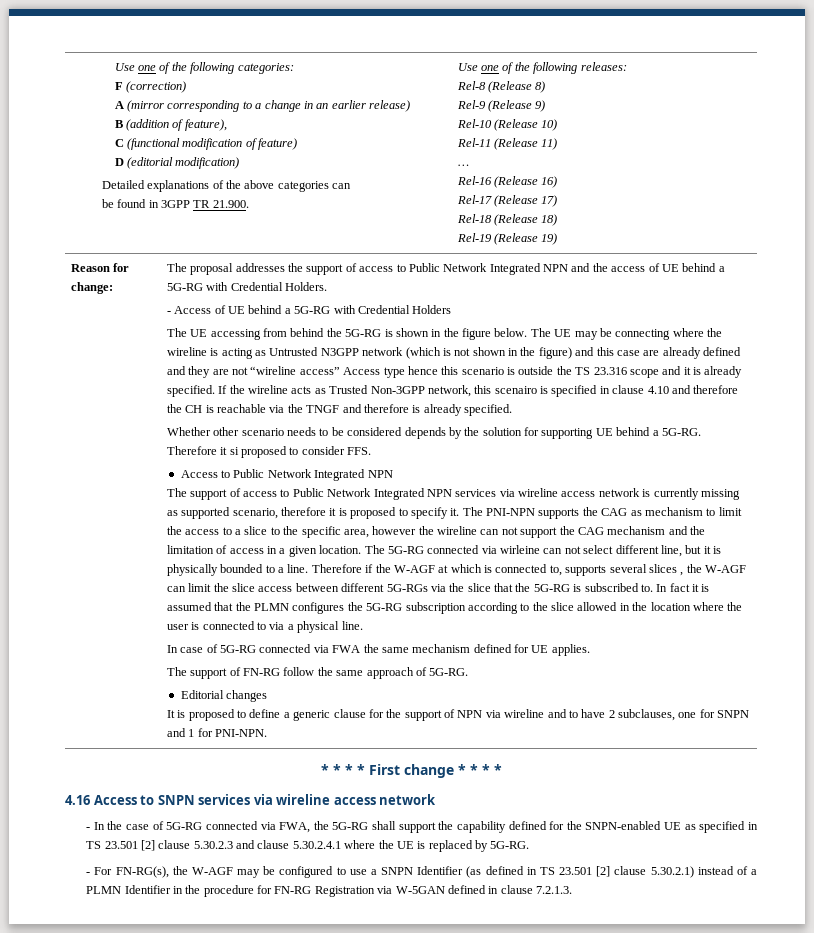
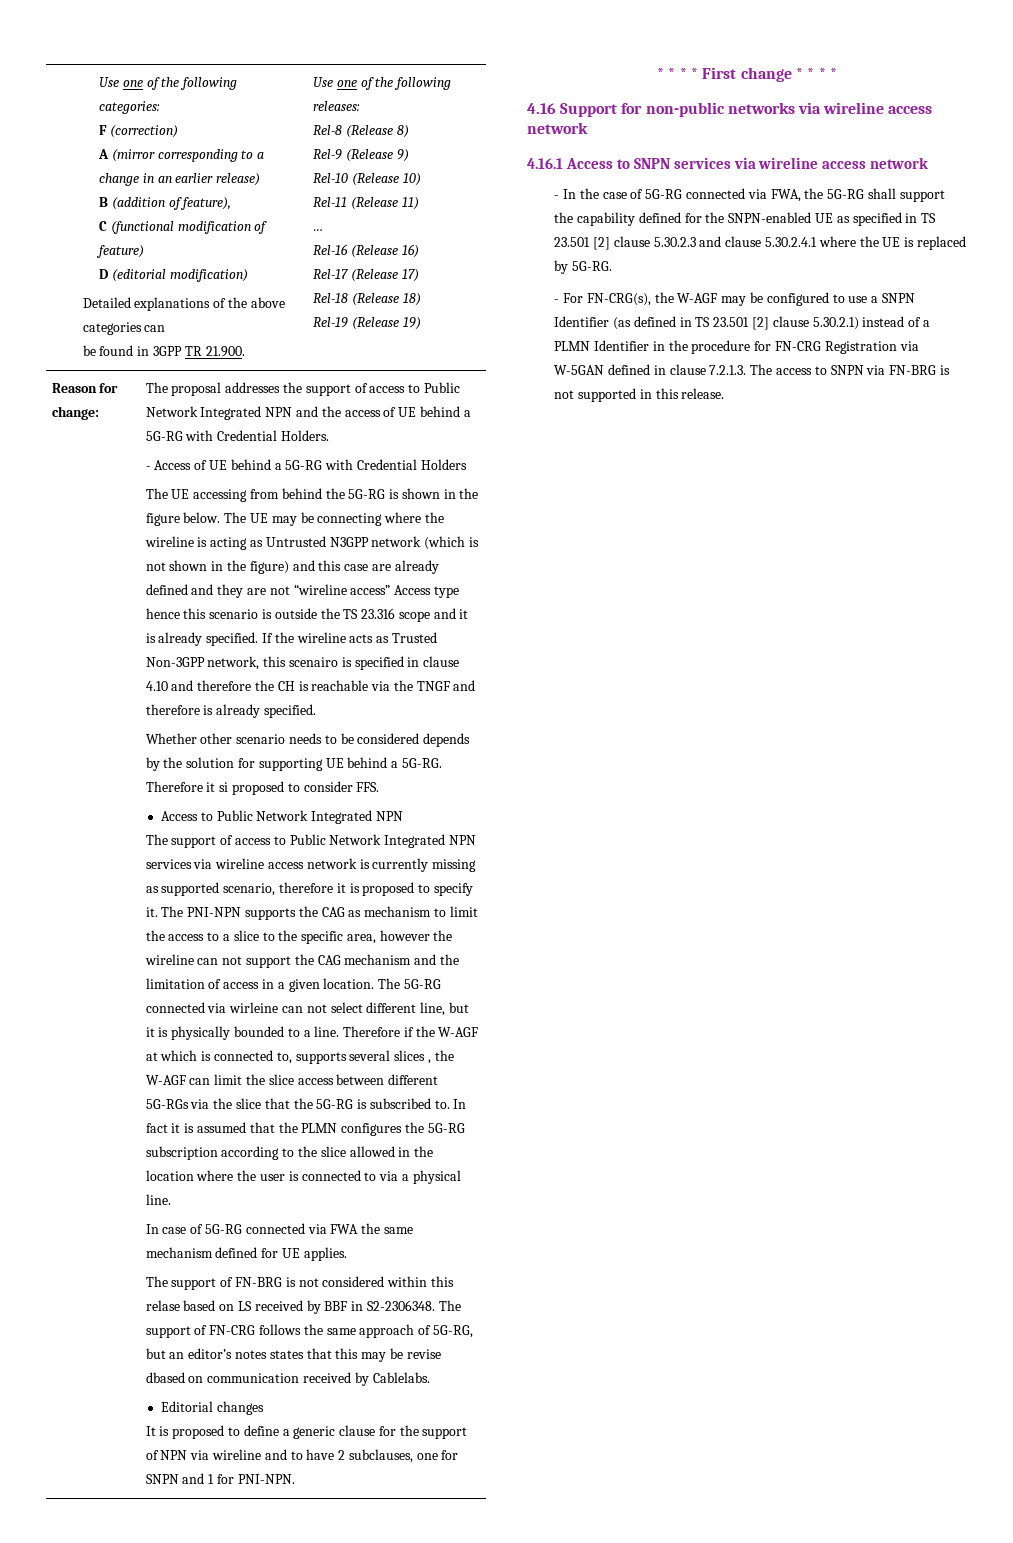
[243,667,469,679] FN-RG follow the same approach of 5G-RG. -> [235,1276,454,1287] [145,1300,461,1314] [145,1324,473,1338] [145,1348,441,1362] [145,1372,430,1386] FN-BRG is not considered within this relase based on LS received by BBF in S2-2306348. The support of FN-CRG follows the same approach of 5G-RG, but an editor’s notes states that this may be revise dbased on communication received by Cablelabs.
(90, 800) none -> [560,102,933,117] [527,122,588,134] [527,158,563,169] Support for non-public networks via wireline access network // 4.16.1
[115,866,169,878] FN-RG(s), -> [586,293,651,306] FN-CRG(s),
[274,886,312,894] FN-RG -> [774,341,821,351] FN-CRG
(573, 890) none -> [750,364,950,375] [554,388,725,402] The access to SNPN via FN-BRG is not supported in this release.

